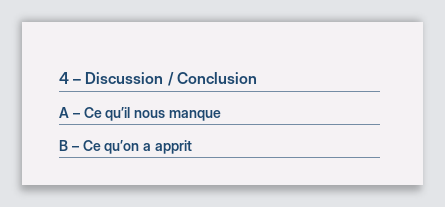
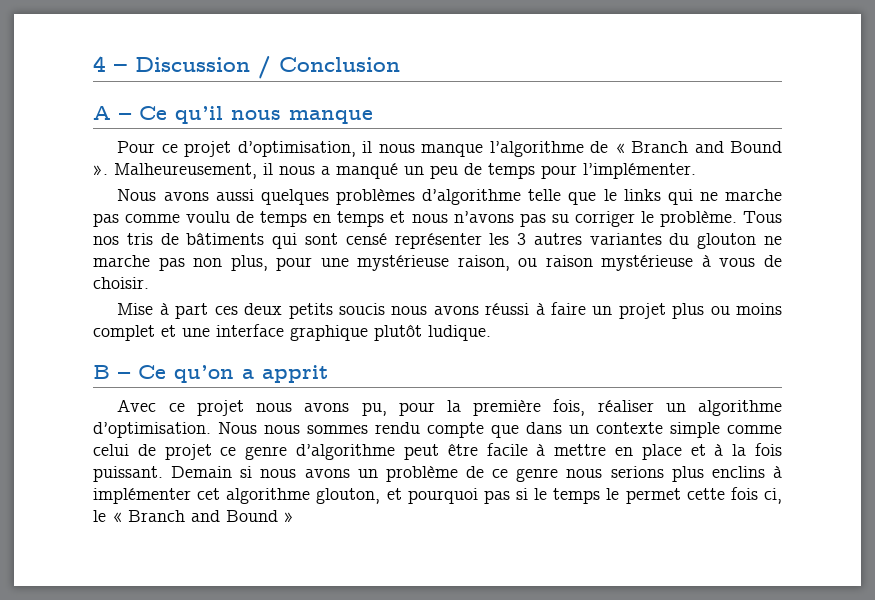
(221, 115) none -> [117,141,782,157] [93,163,696,179] [117,189,783,205] [93,211,783,227] [93,232,783,249] [93,255,783,271] [93,277,149,289] [117,302,782,319] [93,324,491,341] // Pour ce projet d’optimisation, il nous manque l’algorithme de « Branch and Bound ». Malheureusement, il nous a manqué un peu de temps pour l’implémenter. // Nous avons aussi quelques problèmes d’algorithme telle que le links qui ne marche pas comme voulu de temps en temps et nous n’avons pas su corriger le problème. Tous nos tris de bâtiments qui sont censé représenter les 3 autres variantes du glouton ne marche pas non plus, pour une mystérieuse raison, ou raison mystérieuse à vous de choisir. // Mise à part ces deux petits soucis nous avons réussi à faire un projet plus ou moins complet et une interface graphique plutôt ludique.
(192, 147) none -> [117,399,782,416] [93,422,782,438] [93,443,782,460] [93,466,782,482] [93,487,782,504] [93,510,294,522] // Avec ce projet nous avons pu, pour la première fois, réaliser un algorithme d’optimisation. Nous nous sommes rendu compte que dans un contexte simple comme celui de projet ce genre d’algorithme peut être facile à mettre en place et à la fois puissant. Demain si nous avons un problème de ce genre nous serions plus enclins à implémenter cet algorithme glouton, et pourquoi pas si le temps le permet cette fois ci, le « Branch and Bound »

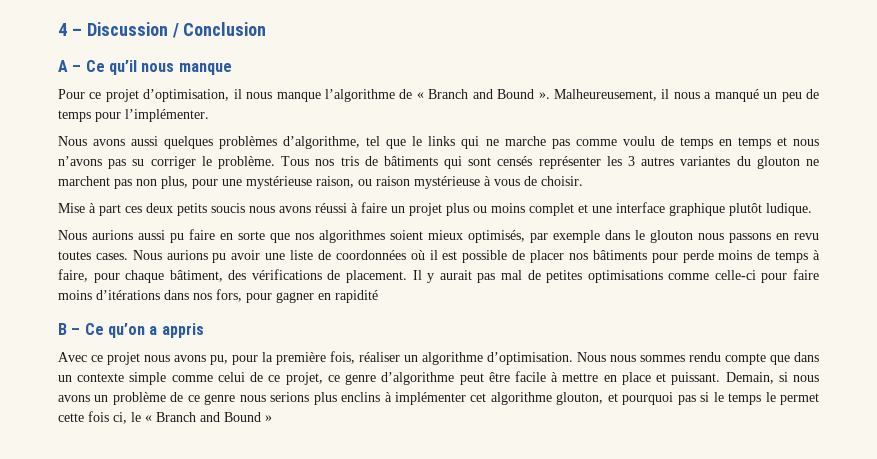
[422,189,562,205] d’algorithme telle -> [283,136,381,149] d’algorithme, tel
[345,233,387,245] censé -> [497,156,533,166] censés
[93,255,150,267] marche -> [58,176,110,186] marchent
(491, 333) none -> [58,229,819,243] [58,250,820,263] [58,269,819,283] [58,289,378,303] // Nous aurions aussi pu faire en sorte que nos algorithmes soient mieux optimisés, par exemple dans le glouton nous passons en revu toutes cases. Nous aurions pu avoir une liste de coordonnées où il est possible de placer nos bâtiments pour perde moins de temps à faire, pour chaque bâtiment, des vérifications de placement. Il y aurait pas mal de petites optimisations comme celle-ci pour faire moins d’itérations dans nos fors, pour gagner en rapidité
[262,365,328,383] apprit -> [161,323,204,338] appris
[164,444,212,460] projet -> [268,372,323,385] ce projet,
[714,443,782,456] [93,466,233,482] à la fois puissant. Demain -> [671,372,774,385] puissant. Demain,

